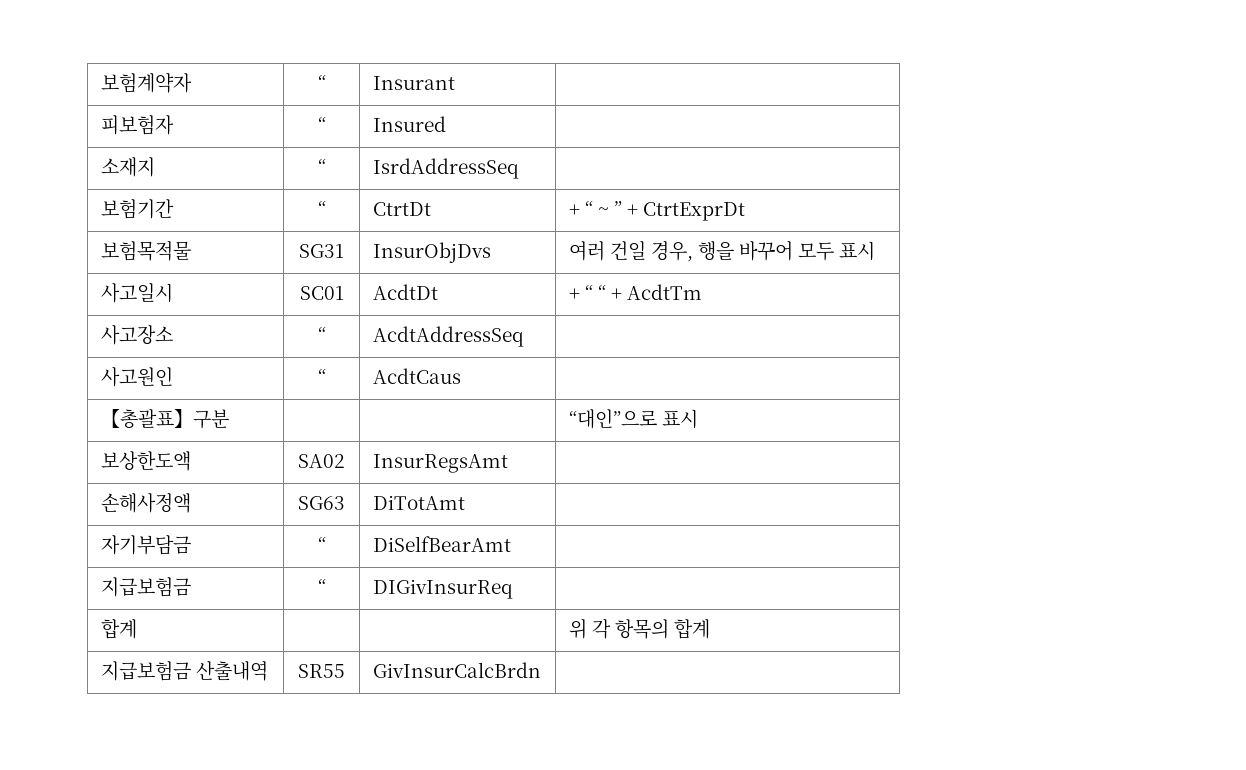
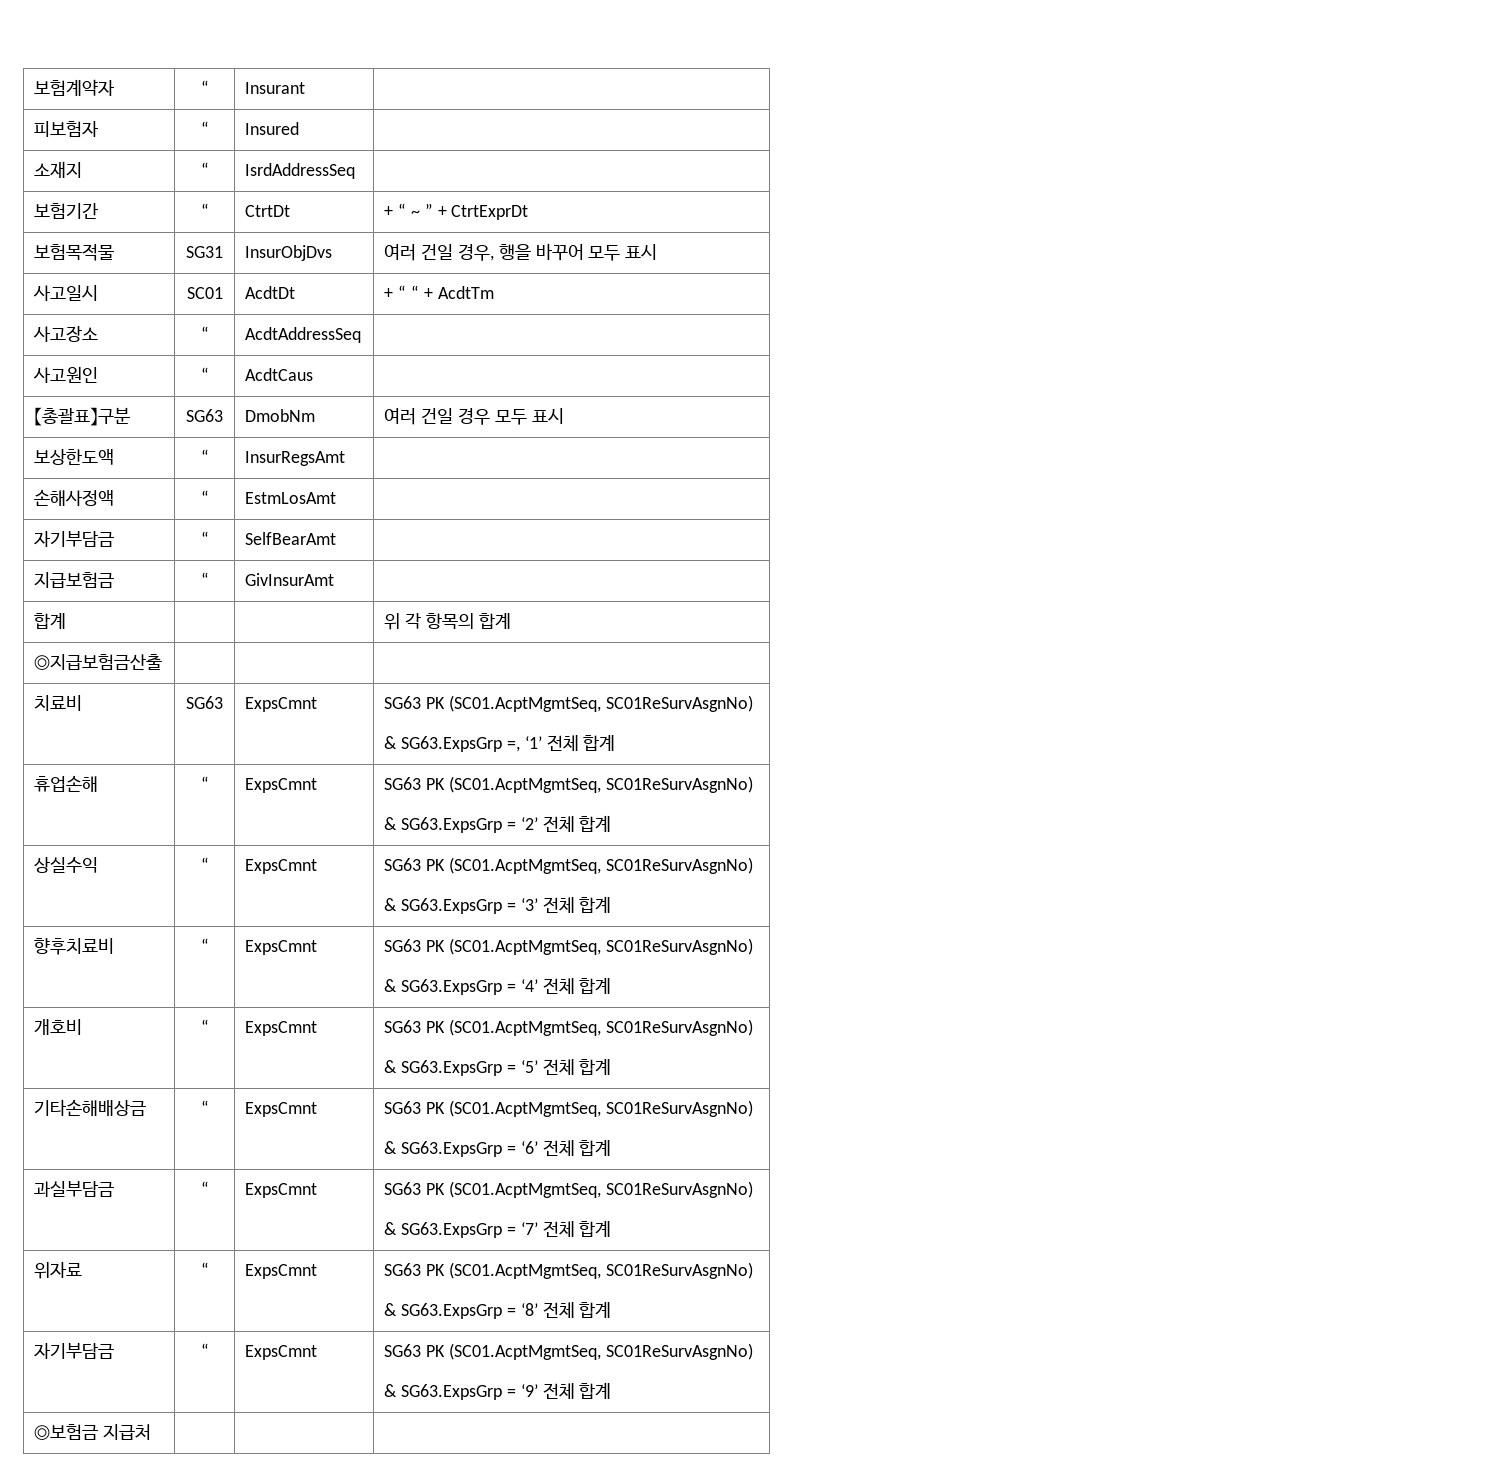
[568,409,657,429] | | “대인”으로 -> [186,409,223,422] [245,409,316,422] [384,408,527,425] SG63 | DmobNm | 여러 건일 경우 모두
[298,454,345,468] SA02 -> [200,449,209,463] “
[298,496,345,510] [372,495,465,510] [100,535,191,555] [317,537,326,552] [372,536,511,552] SG63 | DiTotAmt | // 자기부담금 | “ | DiSelfBearAmt -> [200,490,209,504] [245,492,337,504] [34,531,115,547] [200,531,209,545] [245,532,337,545] “ | EstmLosAmt | // 자기부담금 | “ | SelfBearAmt
[372,579,513,599] DIGivInsurReq -> [245,573,335,586] GivInsurAmt
[100,661,268,681] [298,664,345,678] [372,662,541,678] 지급보험금 산출내역 | SR55 | GivInsurCalcBrdn -> [34,654,163,670] [34,695,83,711] [186,696,223,709] [245,697,318,712] [384,695,753,712] [384,734,616,752] [34,775,99,792] [200,776,209,790] [245,778,318,793] [384,776,753,793] [384,815,612,833] [34,857,99,873] [200,857,209,871] [245,859,318,874] [384,857,753,874] [384,896,612,914] [34,938,115,955] [200,938,209,952] [245,940,318,955] [384,938,753,955] [384,977,612,995] [34,1019,83,1035] [200,1019,209,1033] [245,1021,318,1036] [384,1019,753,1036] [384,1058,612,1076] [34,1099,147,1116] [200,1100,209,1114] [245,1102,318,1117] [384,1100,753,1117] [384,1139,612,1157] [34,1181,115,1197] [200,1181,209,1195] [245,1183,318,1198] [384,1181,753,1198] [384,1220,612,1238] [34,1262,83,1279] [200,1262,209,1276] [245,1264,318,1279] [384,1262,753,1279] [384,1301,612,1319] [34,1343,115,1359] [200,1343,209,1357] [245,1345,318,1360] [384,1343,753,1360] [384,1382,612,1400] [34,1424,151,1440] ◎지급보험금산출 | | | // 치료비 | SG63 | ExpsCmnt | SG63 PK (SC01.AcptMgmtSeq, SC01ReSurvAsgnNo) // & SG63.ExpsGrp =, ‘1’ 전체 합계 // 휴업손해 | “ | ExpsCmnt | SG63 PK (SC01.AcptMgmtSeq, SC01ReSurvAsgnNo) // & SG63.ExpsGrp = ‘2’ 전체 합계 // 상실수익 | “ | ExpsCmnt | SG63 PK (SC01.AcptMgmtSeq, SC01ReSurvAsgnNo) // & SG63.ExpsGrp = ‘3’ 전체 합계 // 향후치료비 | “ | ExpsCmnt | SG63 PK (SC01.AcptMgmtSeq, SC01ReSurvAsgnNo) // & SG63.ExpsGrp = ‘4’ 전체 합계 // 개호비 | “ | ExpsCmnt | SG63 PK (SC01.AcptMgmtSeq, SC01ReSurvAsgnNo) // & SG63.ExpsGrp = ‘5’ 전체 합계 // 기타손해배상금 | “ | ExpsCmnt | SG63 PK (SC01.AcptMgmtSeq, SC01ReSurvAsgnNo) // & SG63.ExpsGrp = ‘6’ 전체 합계 // 과실부담금 | “ | ExpsCmnt | SG63 PK (SC01.AcptMgmtSeq, SC01ReSurvAsgnNo) // & SG63.ExpsGrp = ‘7’ 전체 합계 // 위자료 | “ | ExpsCmnt | SG63 PK (SC01.AcptMgmtSeq, SC01ReSurvAsgnNo) // & SG63.ExpsGrp = ‘8’ 전체 합계 // 자기부담금 | “ | ExpsCmnt | SG63 PK (SC01.AcptMgmtSeq, SC01ReSurvAsgnNo) // & SG63.ExpsGrp = ‘9’ 전체 합계 // ◎보험금 지급처 | |

